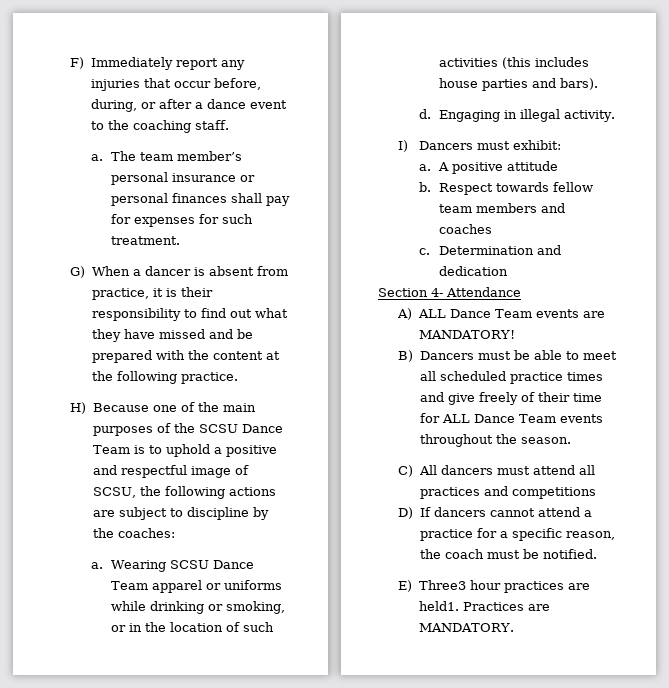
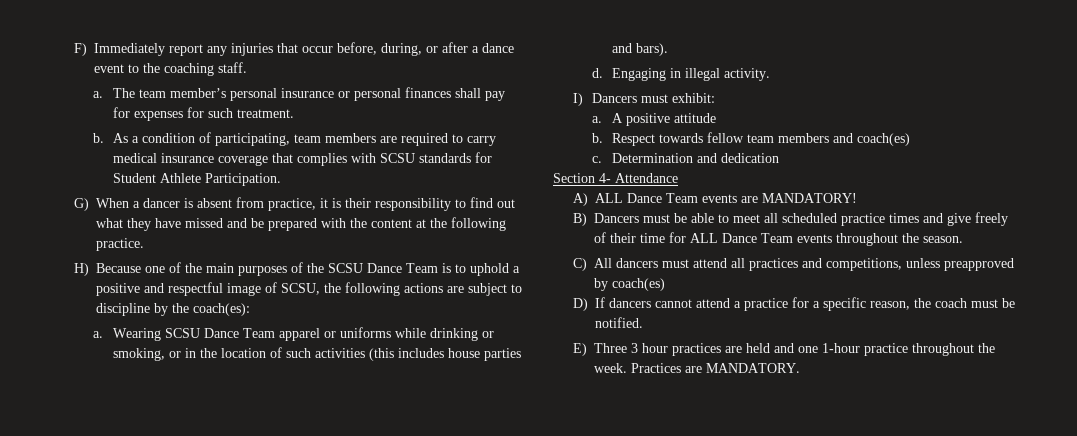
(181, 240) none -> [93,132,496,146] [112,152,492,166] [112,173,281,186] // b. As a condition of participating, team members are required to carry medical insurance coverage that complies with SCSU standards for Student Athlete Participation.
[117,528,175,538] coaches: -> [192,303,250,316] coach(es):
[439,224,493,234] coaches -> [856,133,910,146] coach(es)
[511,487,596,499] competitions -> [825,258,1014,271] [593,278,665,291] competitions, unless preapproved by coach(es)
[418,580,466,590] Three3 -> [593,343,638,353] Three 3
[418,601,459,611] held1. -> [745,343,995,356] [593,363,627,373] held and one 1-hour practice throughout the week.

